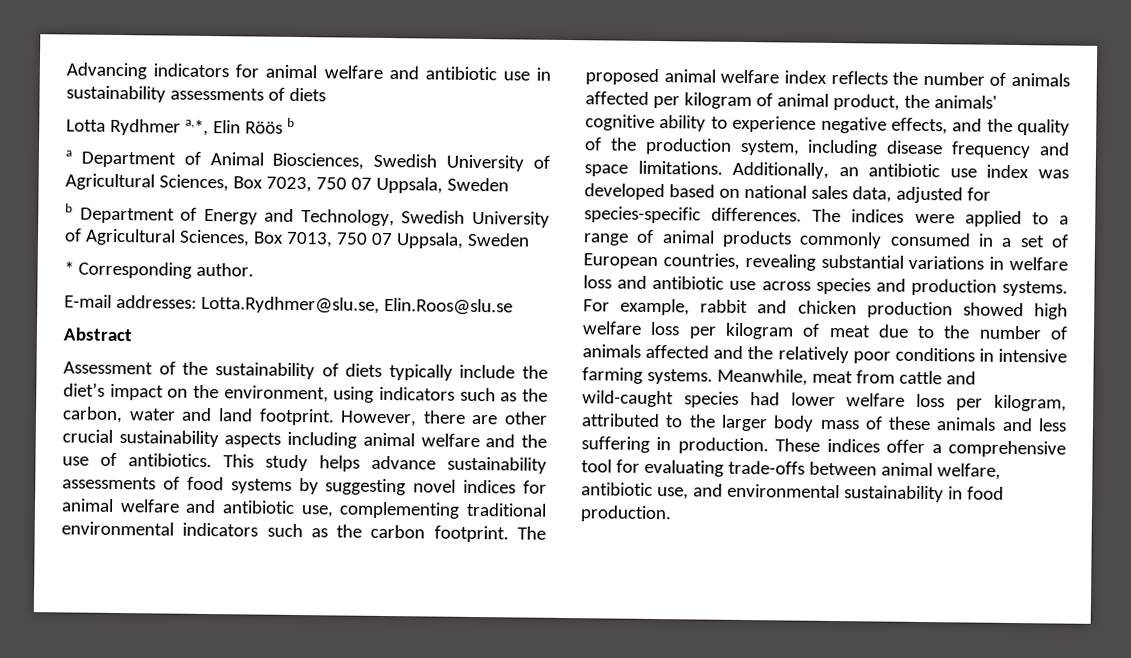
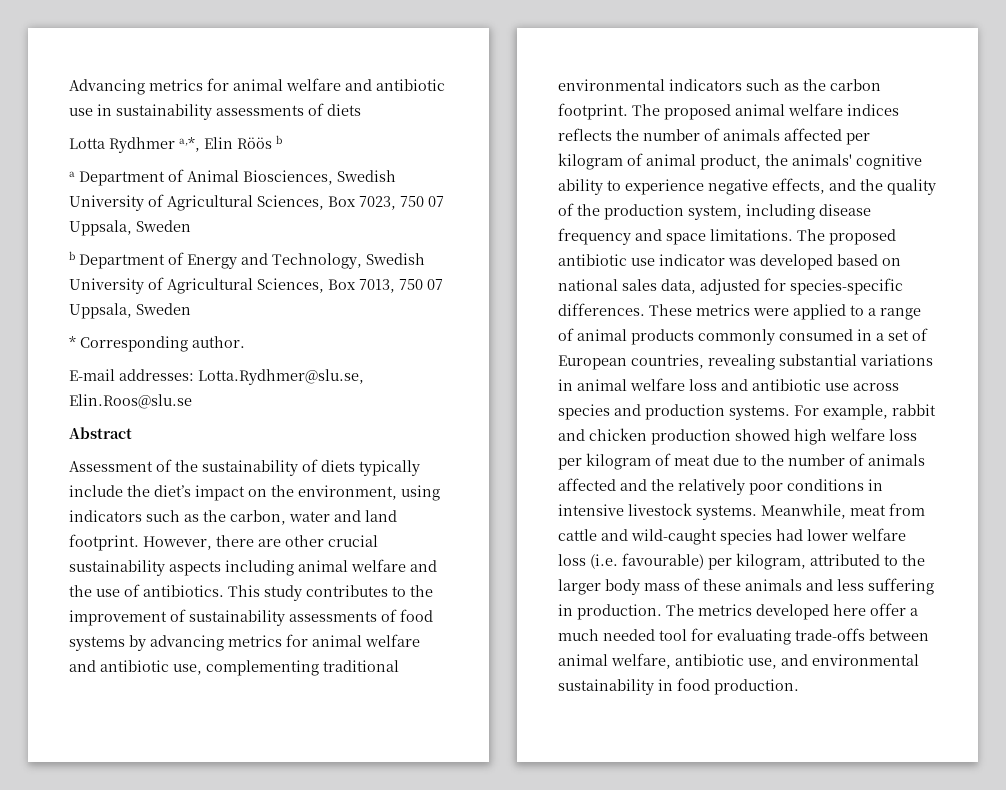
[153,63,230,78] indicators -> [149,79,203,91] metrics
[319,455,436,472] helps advance -> [306,585,433,597] [69,609,186,626] contributes to the improvement of
[325,478,517,496] suggesting novel indices -> [150,635,282,651] advancing metrics
[783,70,827,84] index -> [847,104,899,116] indices
[732,161,1030,179] Additionally, an antibiotic use index -> [797,229,896,245] [558,254,725,266] The proposed antibiotic use indicator
[812,208,905,223] The indices -> [649,304,750,316] These metrics
(1005, 263) none -> [577,379,627,391] animal
[582,367,643,384] farming -> [628,503,692,516] livestock
(946, 400) none -> [590,553,704,569] (i.e. favourable)
[775,438,1066,458] These indices offer a comprehensive -> [666,603,918,620] [558,629,655,641] The metrics developed here offer a much needed

